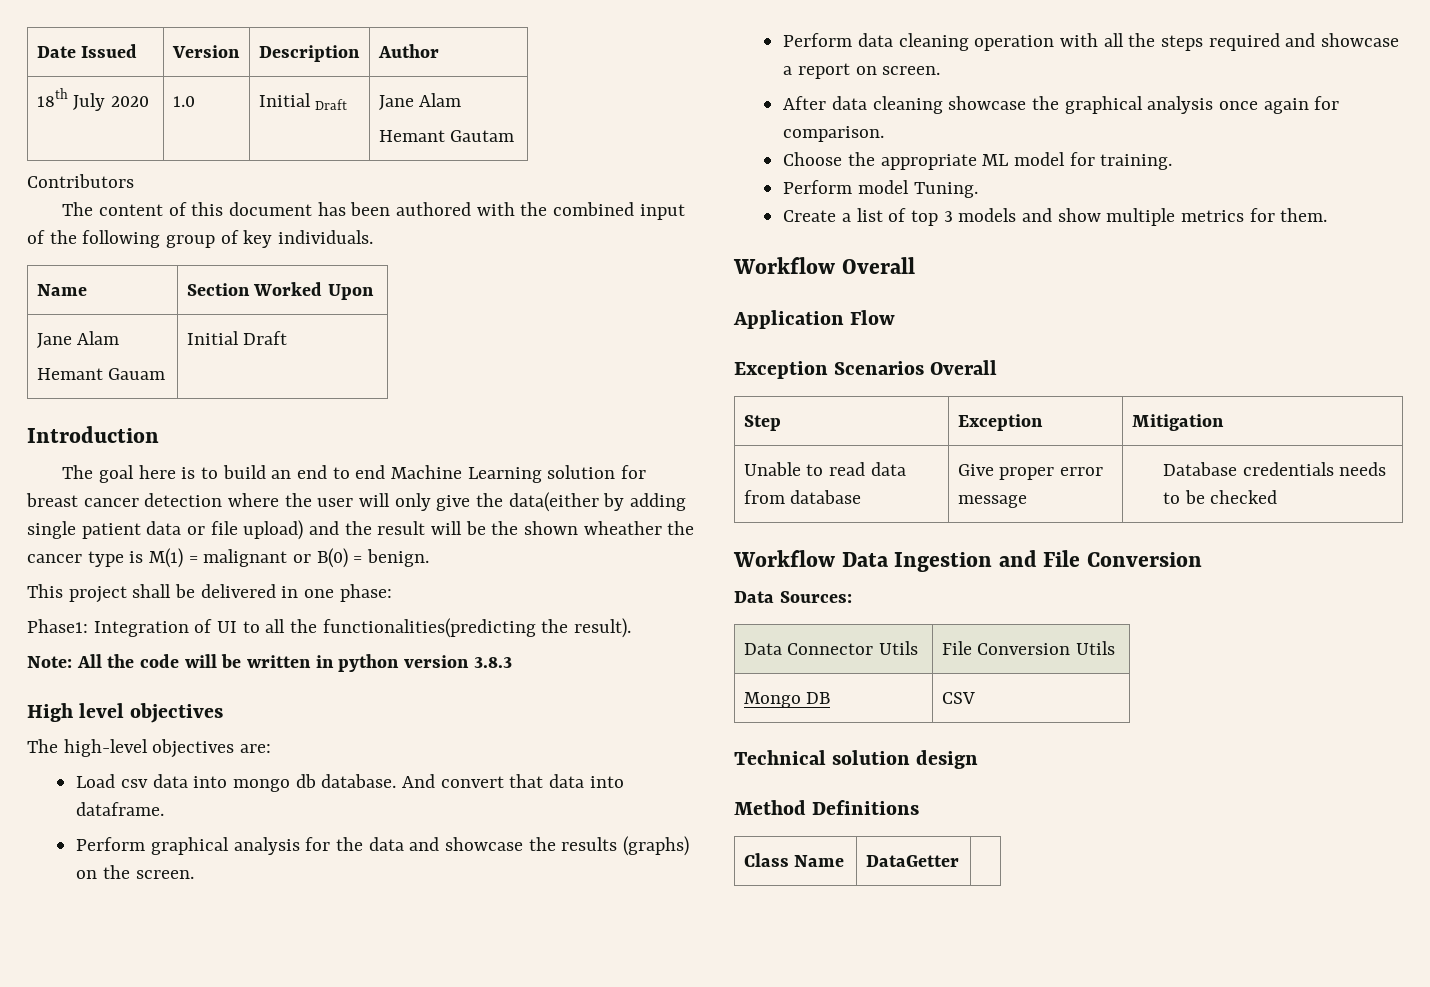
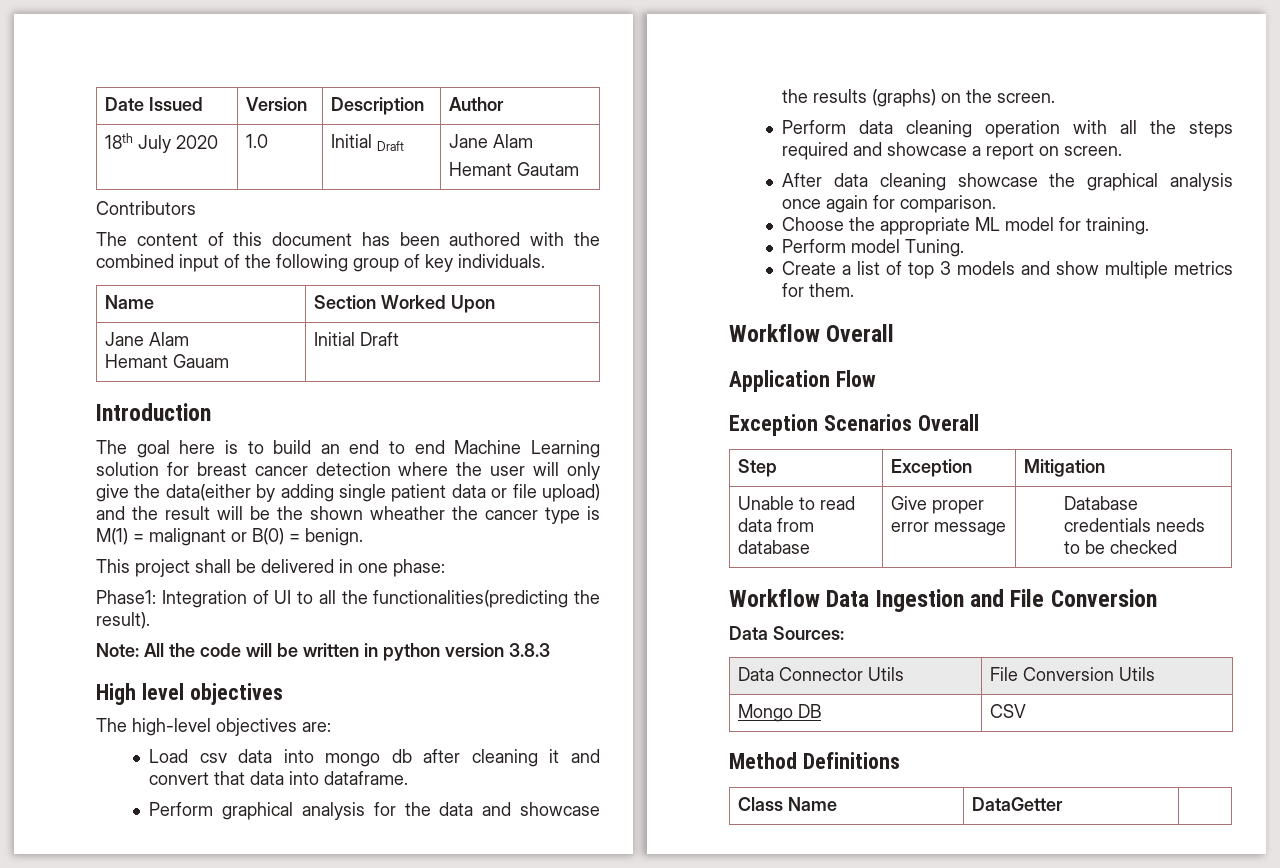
[321,774,435,788] database. And -> [423,749,600,767] after cleaning it and
[734,750,979,769] // Technical solution design -> (1027, 711) none

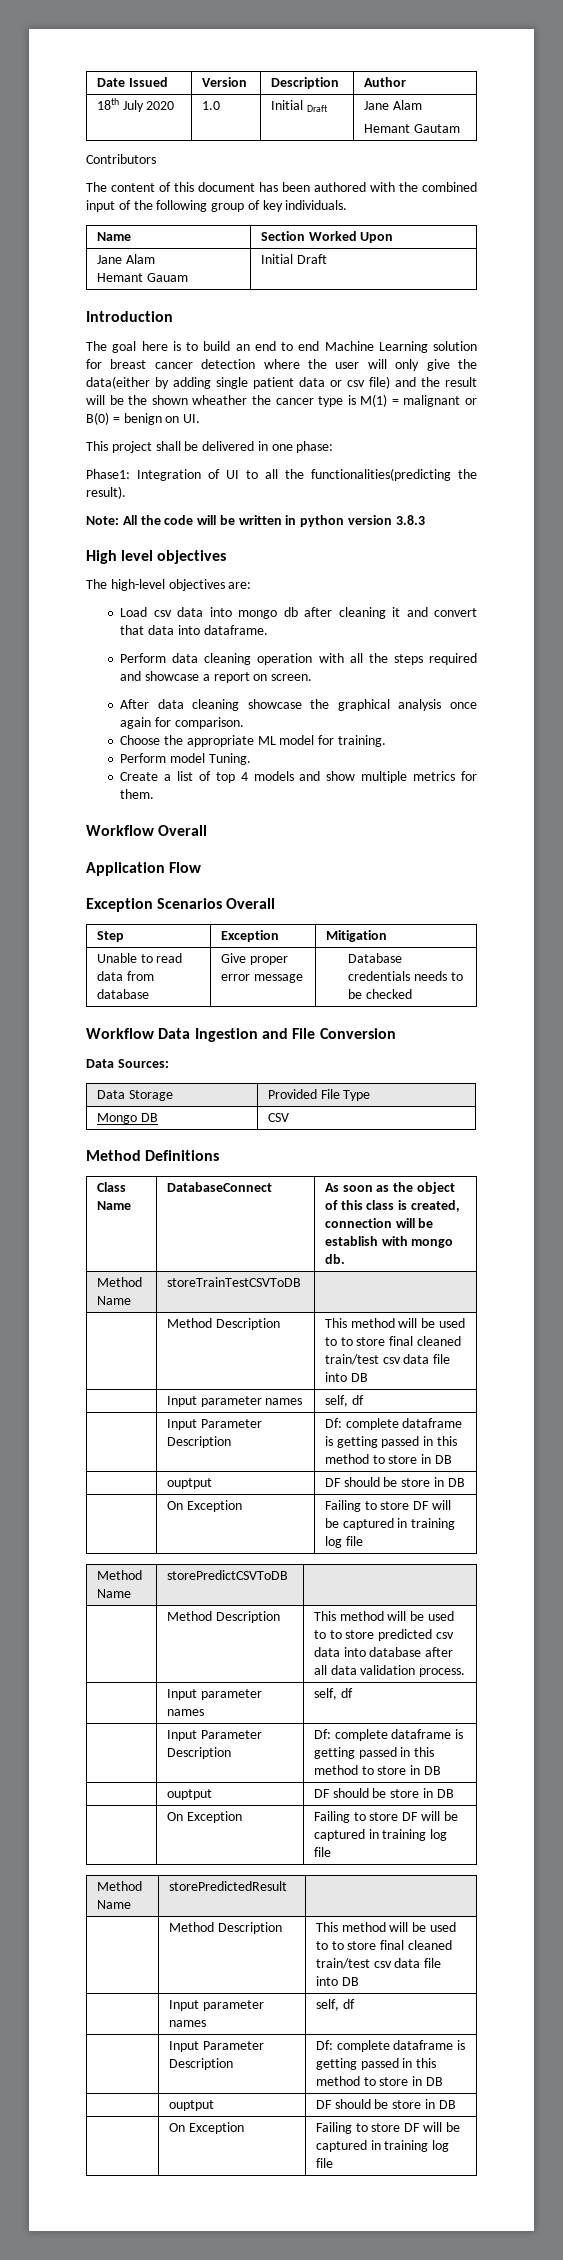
[512,484,600,502] file upload) -> [347,376,390,389] csv file)
[305,528,363,546] benign. -> [123,413,201,425] benign on UI.
[149,802,600,820] [782,89,1056,107] // Perform graphical analysis for the data and showcase the results (graphs) on the screen. -> (268, 630) none
[940,261,952,275] 3 -> [240,772,248,781] 4
[779,667,905,681] [990,667,1156,681] Connector Utils | File Conversion Utils -> [128,1090,173,1101] [267,1089,371,1101] Storage | Provided File Type
[972,797,1064,811] DataGetter | -> [166,1182,272,1192] [324,1182,455,1194] [324,1200,460,1212] [324,1218,434,1228] [324,1236,454,1248] [324,1254,345,1264] [96,1277,142,1287] [96,1296,131,1305] [166,1277,301,1287] [166,1318,280,1330] [324,1318,465,1328] [324,1336,461,1346] [324,1354,451,1365] [324,1372,368,1382] [166,1396,303,1407] [324,1395,364,1407] [166,1419,262,1430] [166,1436,231,1448] [324,1418,463,1430] [324,1436,457,1448] [324,1454,452,1464] [166,1478,212,1489] [324,1477,465,1487] [166,1500,242,1512] [324,1500,451,1512] [324,1518,456,1530] [324,1536,363,1548] [96,1570,142,1580] [96,1589,131,1598] [166,1570,288,1580] [166,1611,280,1623] [313,1611,454,1621] [313,1629,454,1641] [313,1647,454,1657] [313,1665,466,1677] [166,1689,262,1700] [166,1709,204,1716] [313,1688,353,1700] [166,1730,262,1741] [166,1747,231,1759] [313,1729,464,1741] [313,1747,435,1759] [313,1765,441,1775] [166,1789,212,1800] [313,1788,454,1798] [166,1811,242,1823] [313,1811,458,1823] [313,1829,448,1841] [313,1847,331,1857] [96,1881,142,1891] [96,1900,131,1909] [168,1881,287,1891] [168,1922,282,1934] [315,1922,456,1932] [315,1940,452,1950] [315,1958,442,1969] [315,1976,359,1986] [168,2000,264,2011] [168,2020,206,2027] [315,1999,355,2011] [168,2041,264,2052] [168,2058,233,2070] [315,2040,466,2052] [315,2058,437,2070] [315,2076,443,2086] [168,2100,214,2111] [315,2099,456,2109] [168,2122,244,2134] [315,2122,460,2134] [315,2140,450,2152] [315,2158,333,2168] DatabaseConnect | As soon as the object of this class is created, connection will be establish with mongo db. // Method Name | storeTrainTestCSVToDB | // | Method Description | This method will be used to to store final cleaned train/test csv data file into DB // | Input parameter names | self, df // | Input Parameter Description | Df: complete dataframe is getting passed in this method to store in DB // | ouptput | DF should be store in DB // | On Exception | Failing to store DF will be captured in training log file // Method Name | storePredictCSVToDB | // | Method Description | This method will be used to to store predicted csv data into database after all data validation process. // | Input parameter names | self, df // | Input Parameter Description | Df: complete dataframe is getting passed in this method to store in DB // | ouptput | DF should be store in DB // | On Exception | Failing to store DF will be captured in training log file // Method Name | storePredictedResult | // | Method Description | This method will be used to to store final cleaned train/test csv data file into DB // | Input parameter names | self, df // | Input Parameter Description | Df: complete dataframe is getting passed in this method to store in DB // | ouptput | DF should be store in DB // | On Exception | Failing to store DF will be captured in training log file

